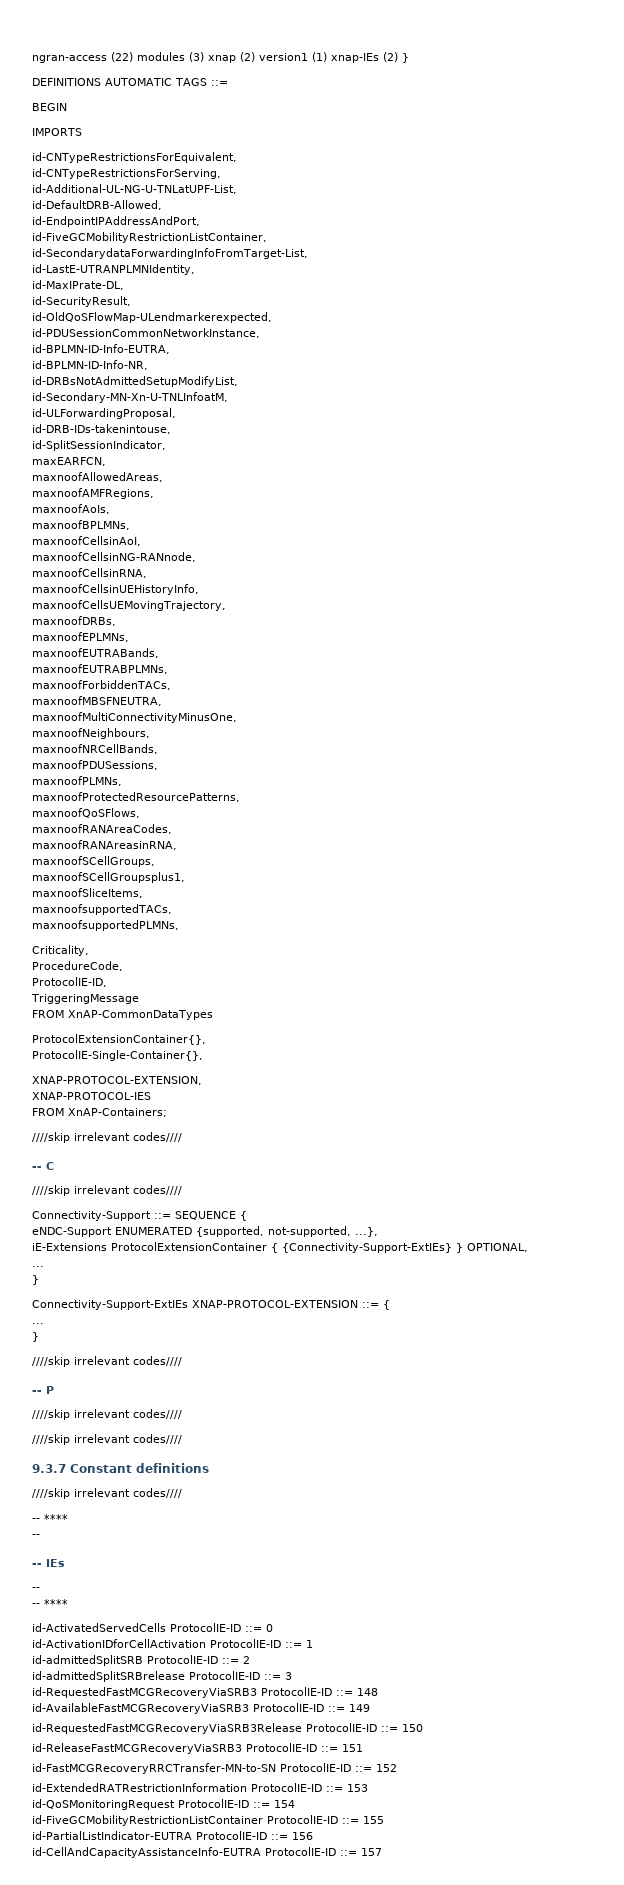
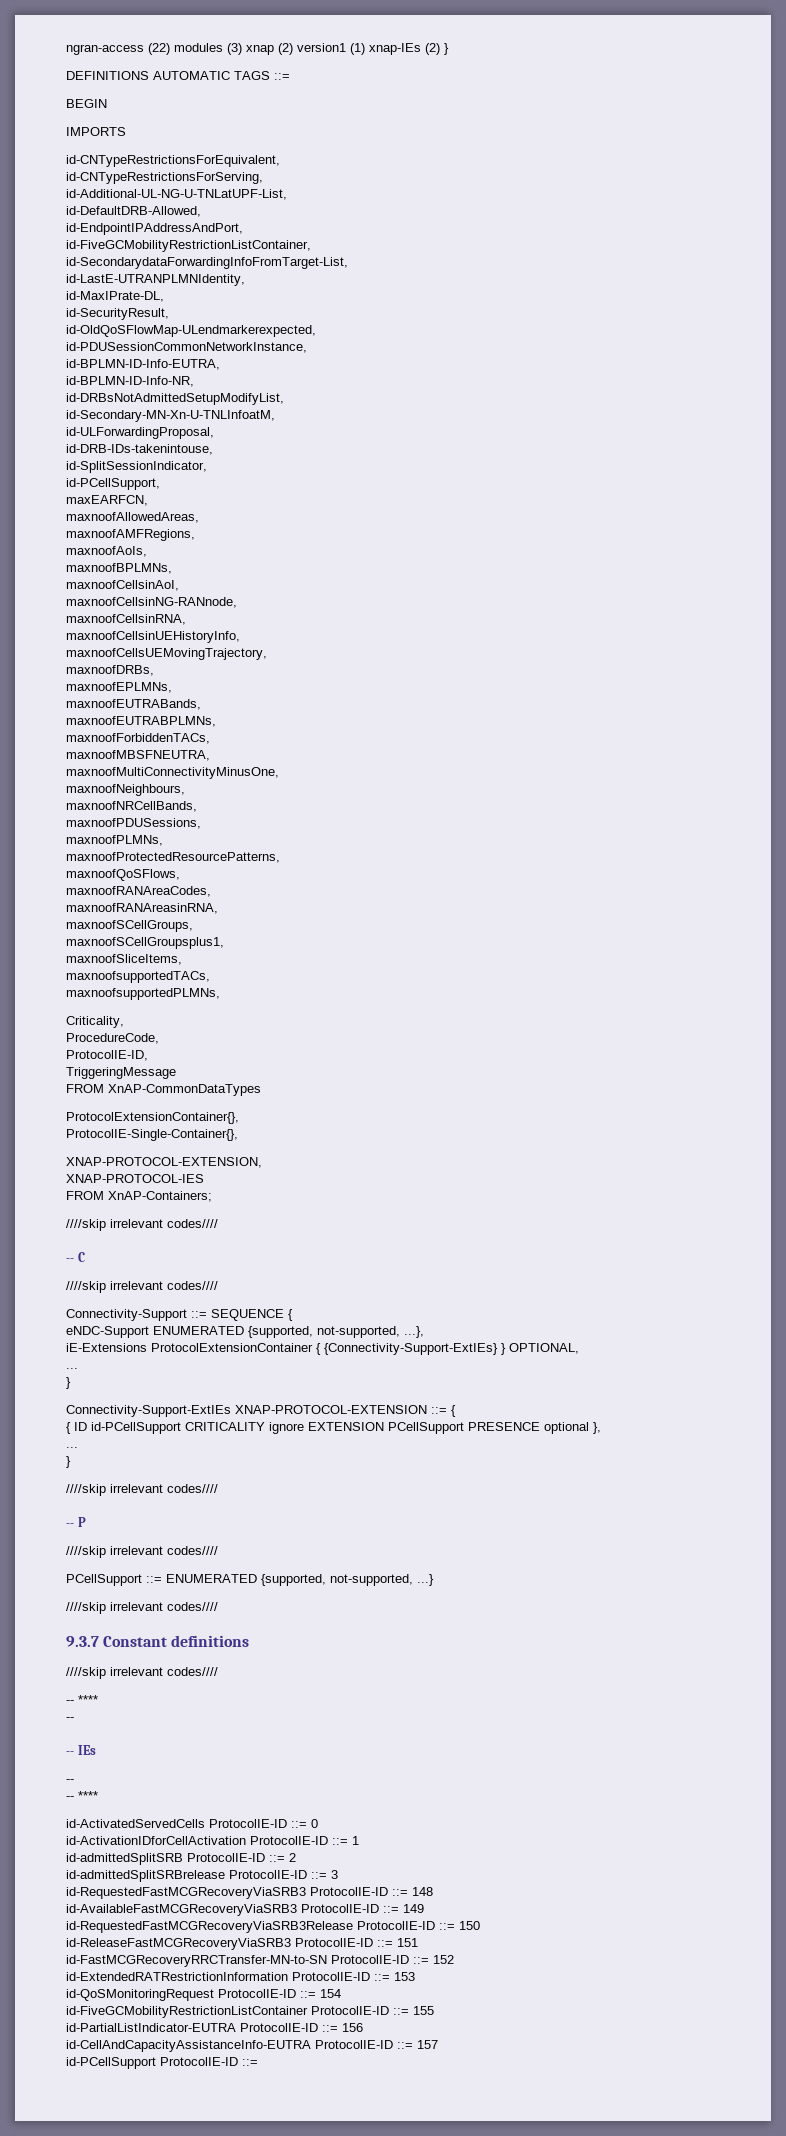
(166, 445) none -> [66,478,160,490] // id-PCellSupport,
(390, 1305) none -> [66,1422,601,1434] // { ID id-PCellSupport CRITICALITY ignore EXTENSION PCellSupport PRESENCE optional },
(182, 1414) none -> [66,1574,434,1586] // PCellSupport ::= ENUMERATED {supported, not-supported, ...}
(382, 1852) none -> [66,2057,258,2069] // id-PCellSupport ProtocolIE-ID ::=

